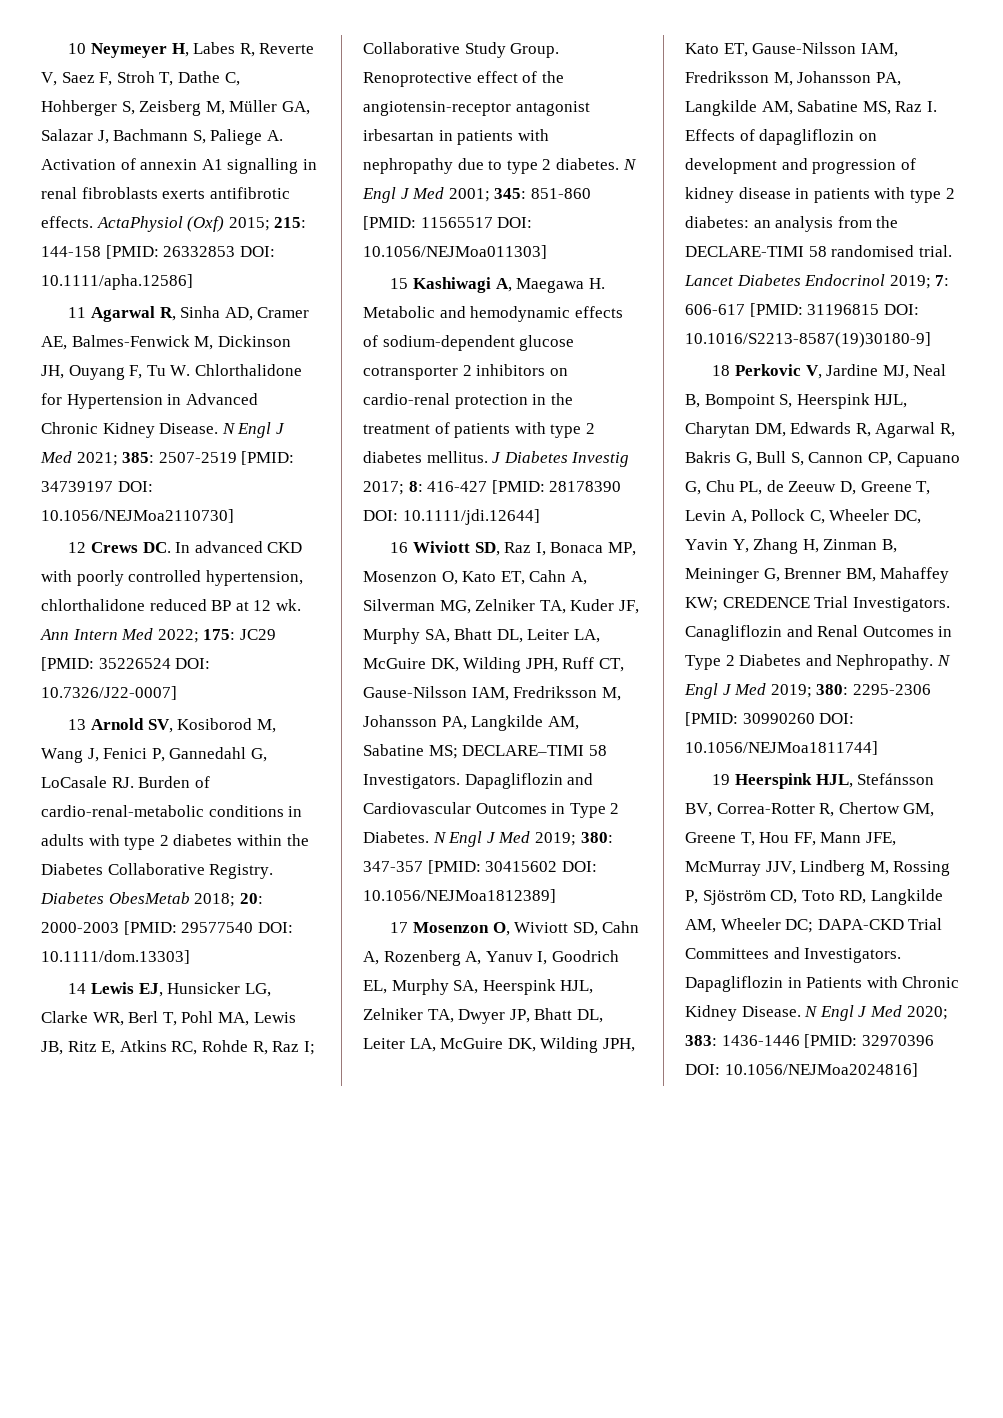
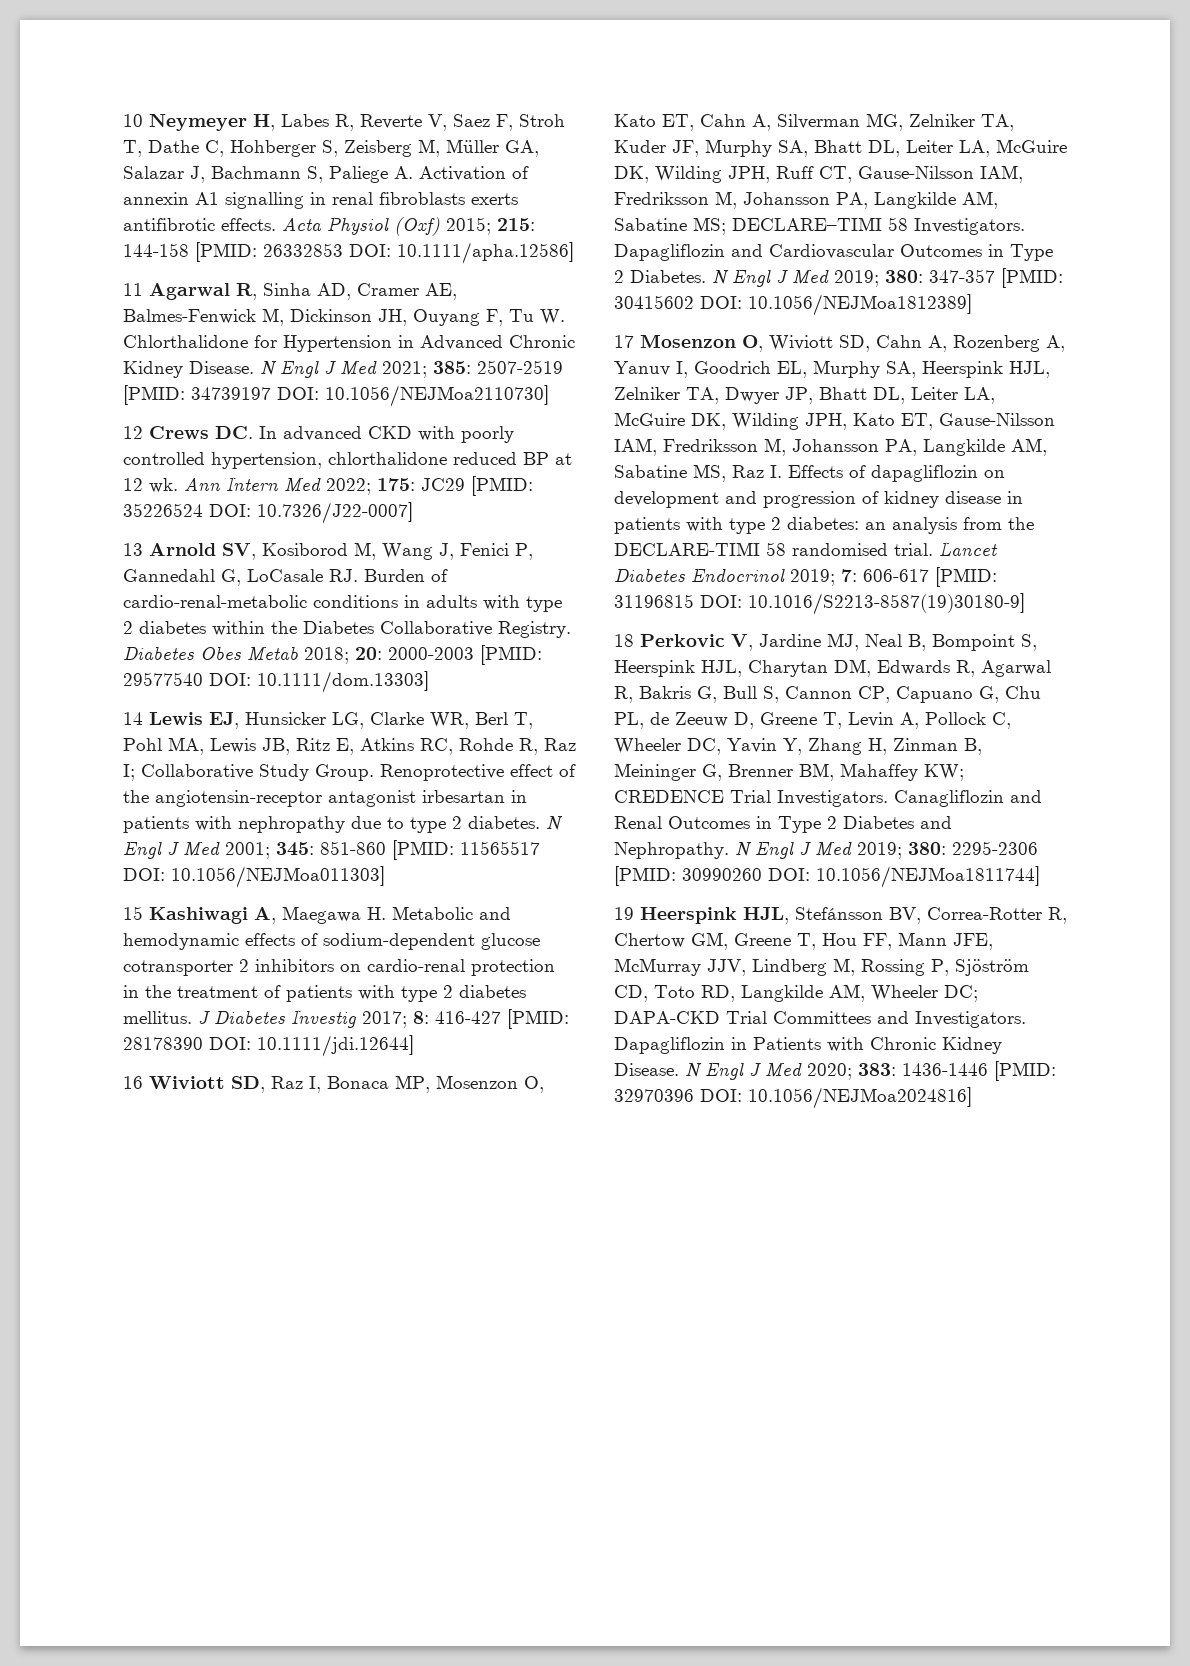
[96,216,183,232] ActaPhysiol -> [282,217,389,235] Acta Physiol
[108,892,190,904] ObesMetab -> [200,646,298,661] Obes Metab

